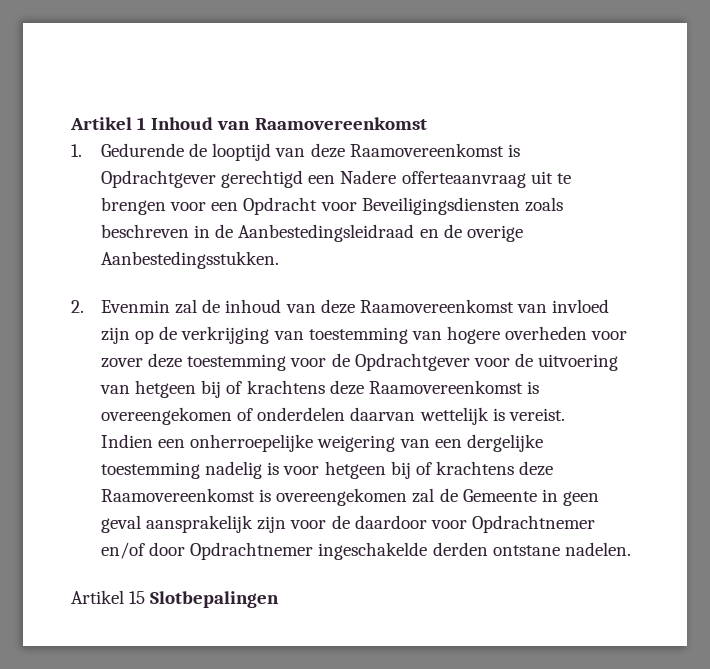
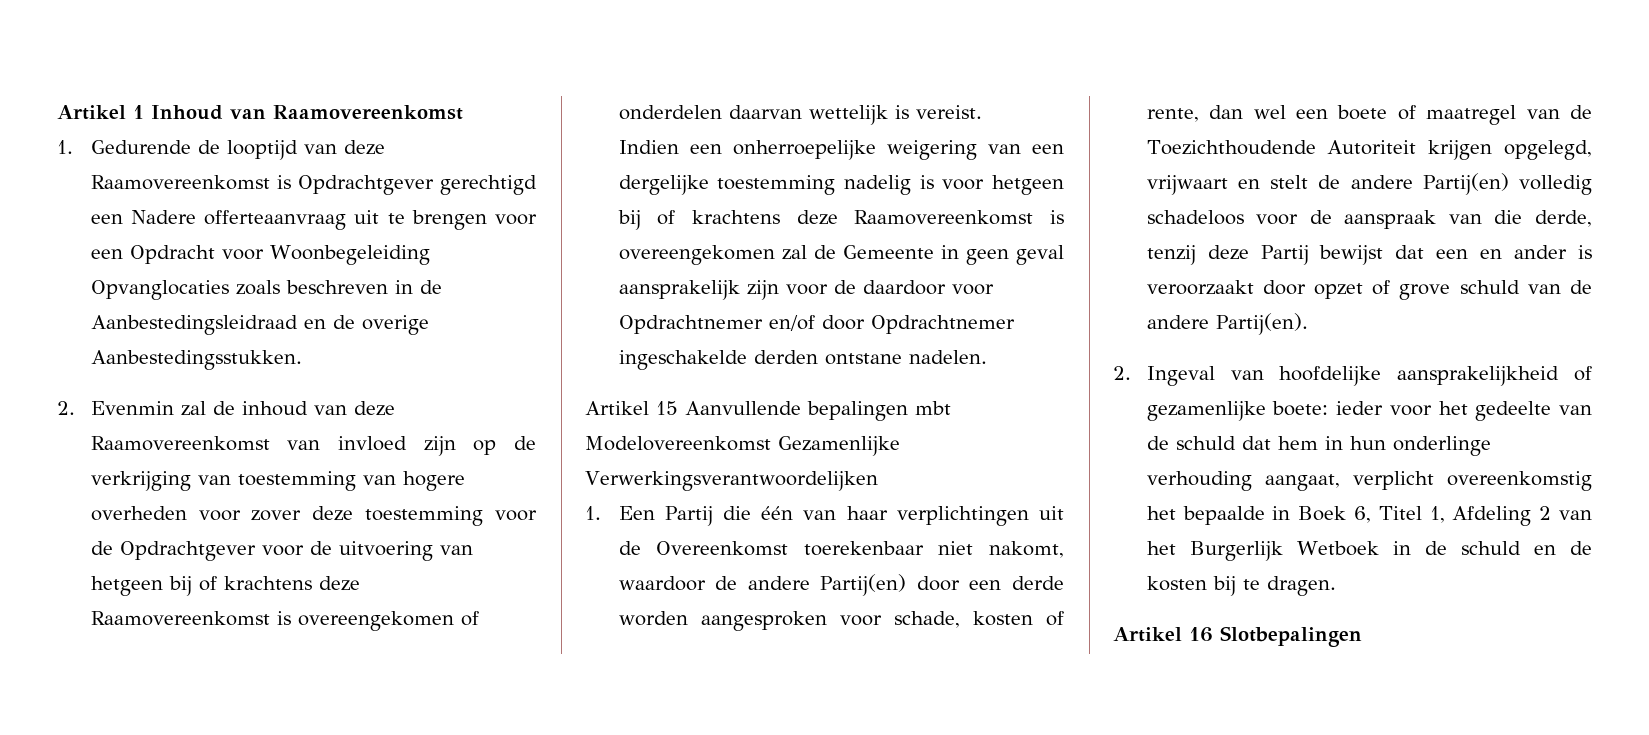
[361,197,520,215] Beveiligingsdiensten -> [269,245,430,265] [90,280,229,300] Woonbegeleiding Opvanglocaties
(146, 597) none -> [685,401,951,421] [585,436,900,456] [585,471,878,491] [585,506,1064,526] [618,541,1064,558] [618,574,1064,596] [618,611,1064,631] [1146,105,1592,125] [1146,140,1592,160] [1146,173,1592,195] [1146,210,1592,229] [1146,245,1592,265] [1146,280,1592,300] [1146,313,1308,335] [1113,366,1592,386] [1146,401,1592,421] [1146,436,1491,456] [1146,471,1592,491] [1146,506,1592,526] [1146,541,1592,561] [1146,576,1336,596] [1113,627,1213,642] Aanvullende bepalingen mbt Modelovereenkomst Gezamenlijke Verwerkingsverantwoordelijken // 1. Een Partij die één van haar verplichtingen uit de Overeenkomst toerekenbaar niet nakomt, waardoor de andere Partij(en) door een derde worden aangesproken voor schade, kosten of rente, dan wel een boete of maatregel van de Toezichthoudende Autoriteit krijgen opgelegd, vrijwaart en stelt de andere Partij(en) volledig schadeloos voor de aanspraak van die derde, tenzij deze Partij bewijst dat een en ander is veroorzaakt door opzet of grove schuld van de andere Partij(en). // 2. Ingeval van hoofdelijke aansprakelijkheid of gezamenlijke boete: ieder voor het gedeelte van de schuld dat hem in hun onderlinge verhouding aangaat, verplicht overeenkomstig het bepaalde in Boek 6, Titel 1, Afdeling 2 van het Burgerlijk Wetboek in de schuld en de kosten bij te dragen. // Artikel 16

